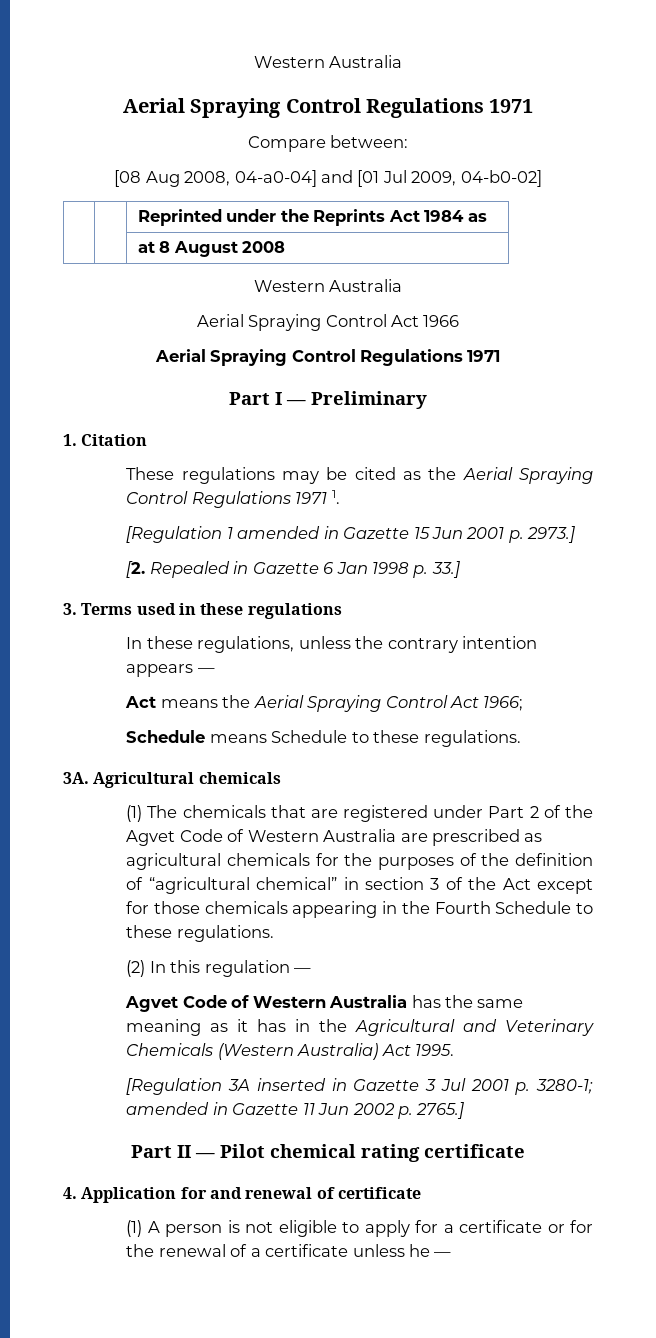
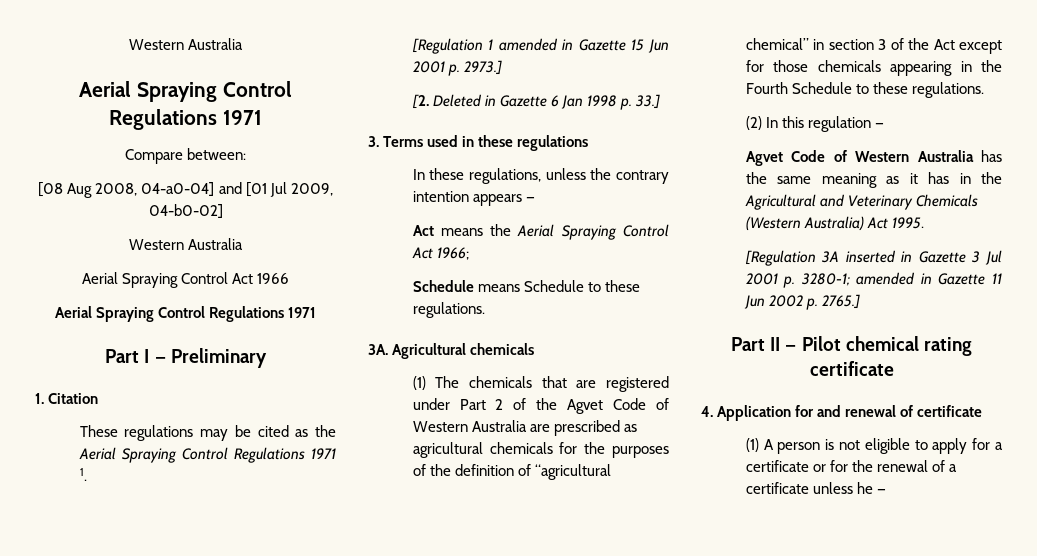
[137,209,487,226] [137,241,286,257] // | | Reprinted under the Reprints Act 1984 as // | | at 8 August 2008 -> (223, 211) none
[149,561,230,578] Repealed -> [432,94,482,107] Deleted

